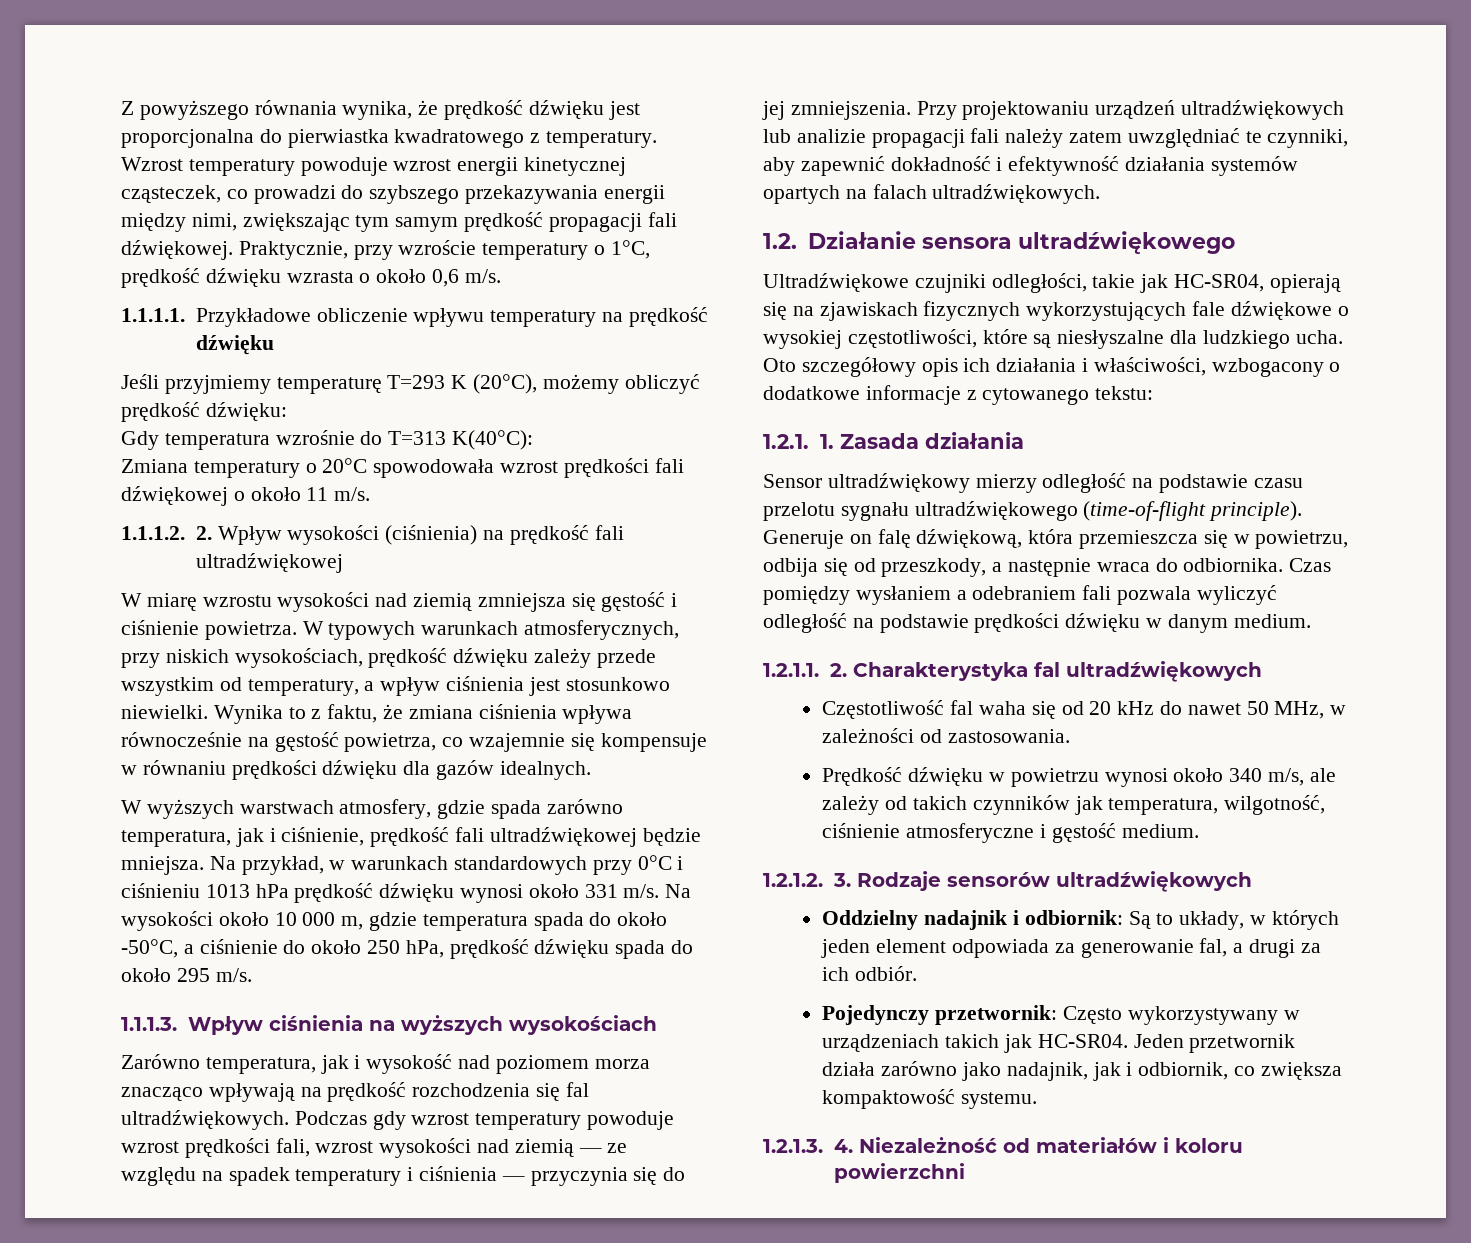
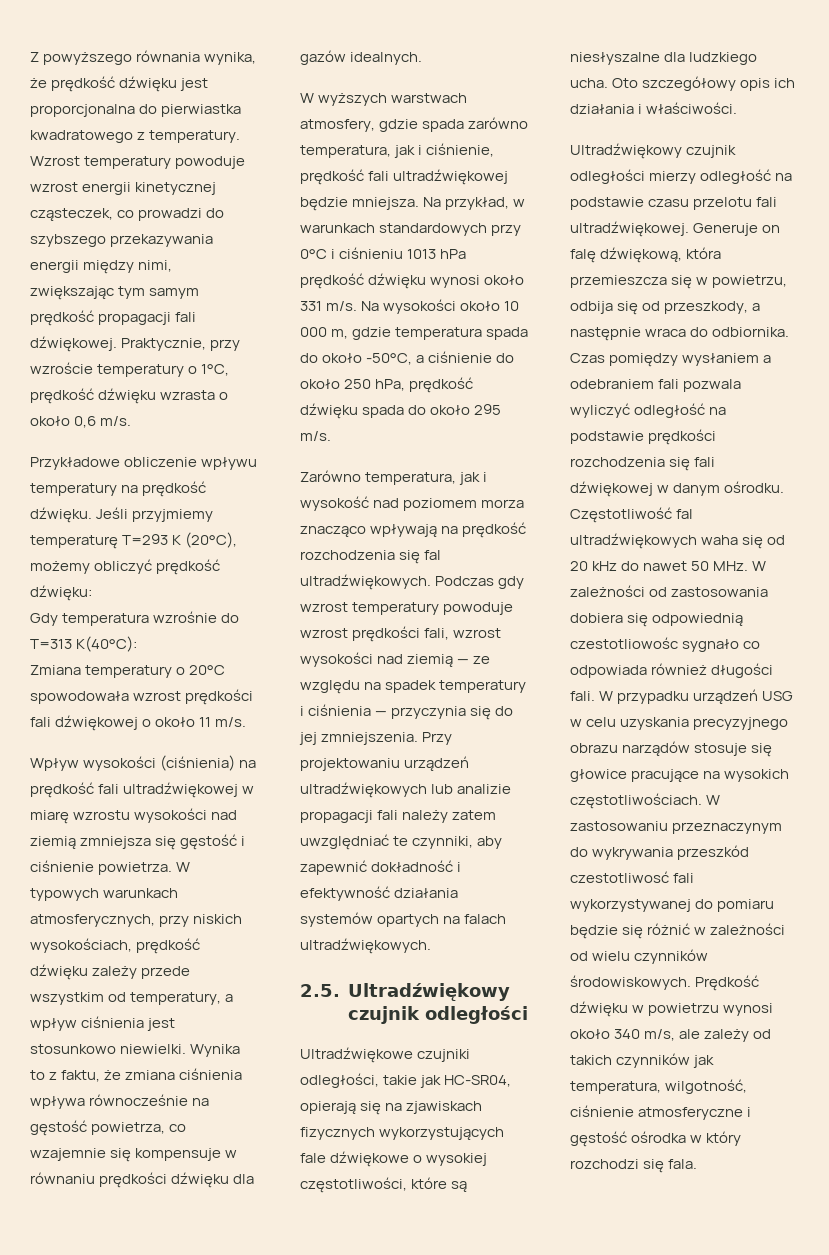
[121,308,185,322] 1.1.1.1. -> (132, 421) none
[195,335,274,355] dźwięku // -> [30,507,92,523] dźwięku.
[121,526,212,540] 1.1.1.2. 2. -> (247, 722) none
[121,593,142,607] // W -> [242,786,255,794] w
[121,1015,657,1035] // 1.1.1.3. Wpływ ciśnienia na wyższych wysokościach -> (331, 436) none
[763,231,1235,254] 1.2. Działanie sensora ultradźwiękowego -> [300,983,510,1001] [347,1006,528,1024] 2.5. Ultradźwiękowy czujnik odległości
[1093,357,1341,377] [763,385,1154,405] [763,432,1024,449] [763,473,970,493] właściwości, wzbogacony o dodatkowe informacje z cytowanego tekstu: // 1.2.1. 1. Zasada działania // Sensor ultradźwiękowy -> [646,102,738,114] [570,143,737,159] [570,169,645,184] właściwości. // Ultradźwiękowy czujnik odległości
[840,501,1303,521] sygnału ultradźwiękowego (time-of-flight principle). -> [756,197,778,207] [570,221,689,237] fali ultradźwiękowej.
[1065,613,1311,633] [763,662,1028,681] dźwięku w danym medium. // 1.2.1.1. 2. Charakterystyka -> [570,457,716,471] [570,481,785,497] [570,507,672,523] rozchodzenia się fali dźwiękowej w danym ośrodku. Częstotliwość
[822,700,974,719] // Częstotliwość fal -> (697, 541) none
[1274,701,1347,719] [822,728,1070,743] MHz, w zależności od zastosowania. // -> [713,561,767,571] [570,585,769,597] [570,613,744,627] [570,637,761,652] [570,663,774,678] [570,689,794,704] [570,717,789,730] [570,741,773,757] [570,769,790,782] [570,793,721,809] [570,821,783,834] [570,845,750,860] [570,871,695,883] [570,899,775,912] [570,923,786,939] [570,949,709,964] [570,975,691,990] MHz. W zależności od zastosowania dobiera się odpowiednią czestotliowośc sygnało co odpowiada również długości fali. W przypadku urządzeń USG w celu uzyskania precyzyjnego obrazu narządów stosuje się głowice pracujące na wysokich częstotliwościach. W zastosowaniu przeznaczynym do wykrywania przeszkód czestotliwosć fali wykorzystywanej do pomiaru będzie się różnić w zależności od wielu czynników środowiskowych.
[1121,824,1199,838] [763,871,1252,892] [822,910,1339,930] [821,938,1321,958] [822,966,918,981] [822,1005,1300,1025] [822,1034,1296,1053] [822,1061,1342,1081] [822,1089,1038,1109] [763,1137,1243,1153] [833,1163,965,1183] medium. // 1.2.1.2. 3. Rodzaje sensorów ultradźwiękowych // Oddzielny nadajnik i odbiornik: Są to układy, w których jeden element odpowiada za generowanie fal, a drugi za ich odbiór. // Pojedynczy przetwornik: Często wykorzystywany w urządzeniach takich jak HC-SR04. Jeden przetwornik działa zarówno jako nadajnik, jak i odbiornik, co zwiększa kompaktowość systemu. // 1.2.1.3. 4. Niezależność od materiałów i koloru powierzchni -> [631,1131,742,1146] [570,1159,698,1173] ośrodka w który rozchodzi się fala.

